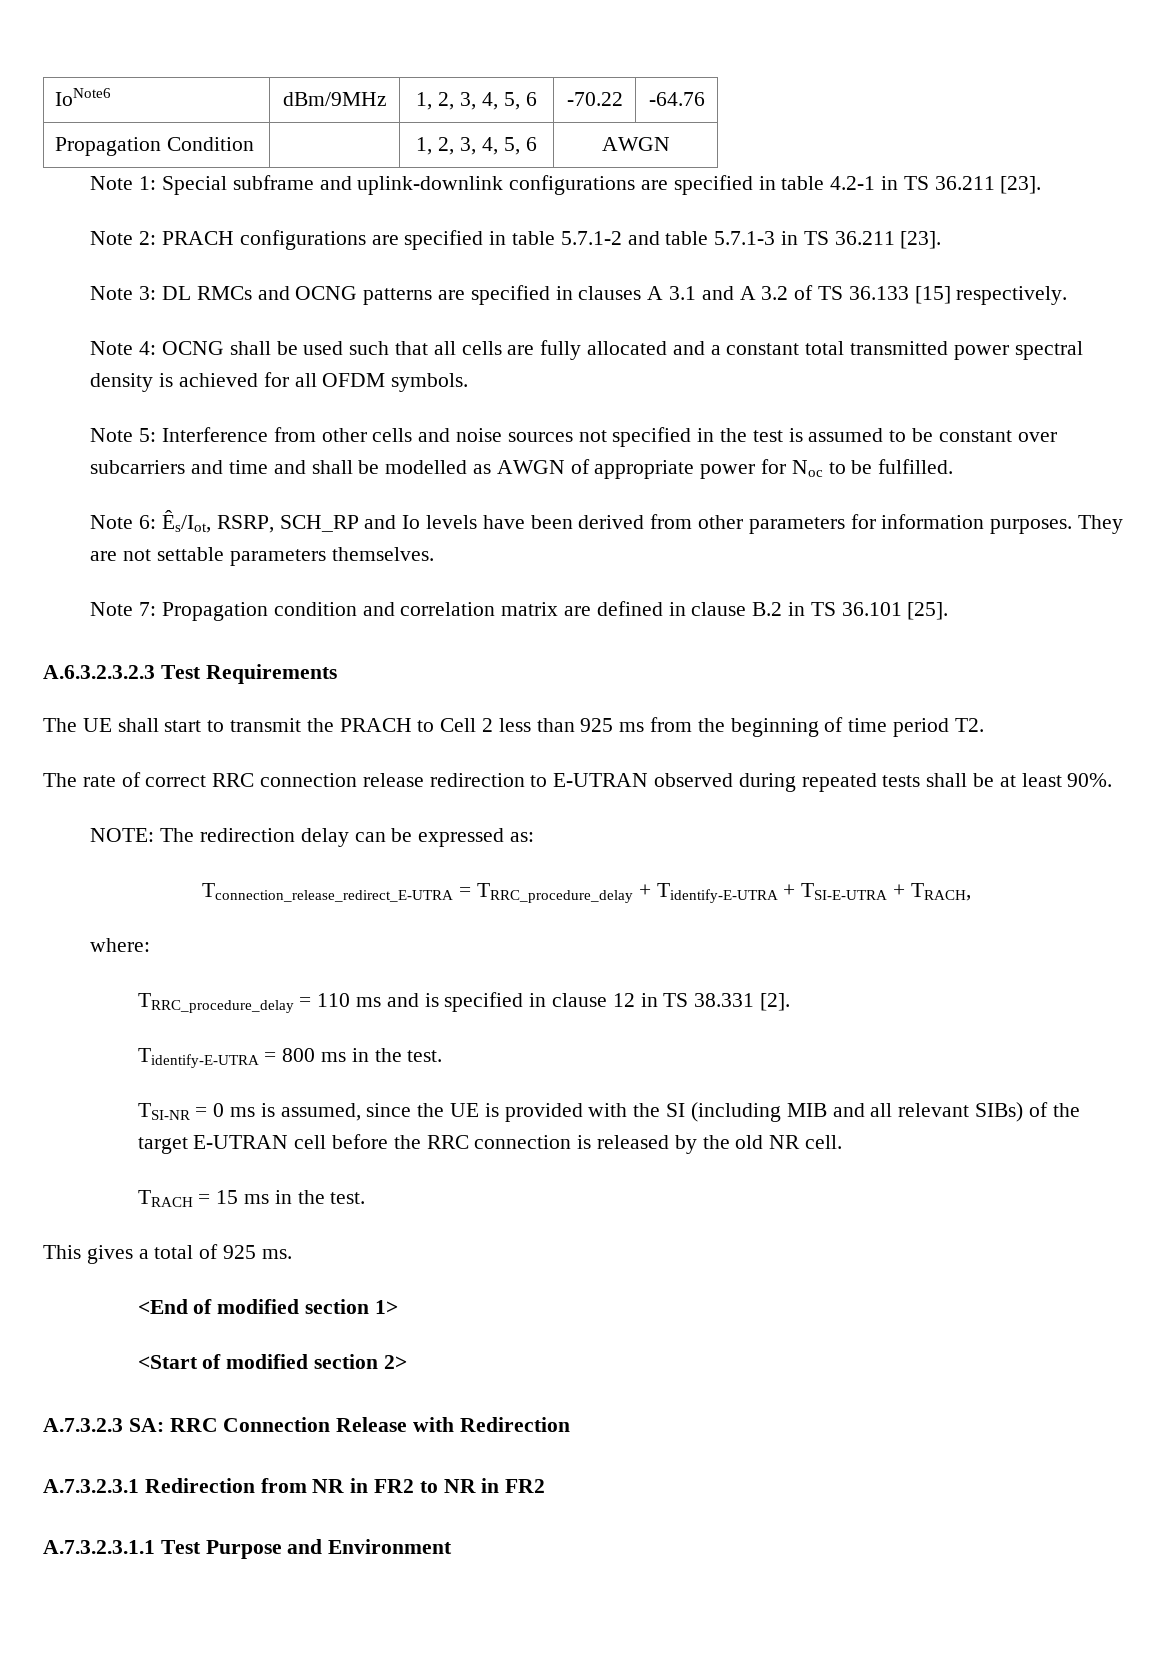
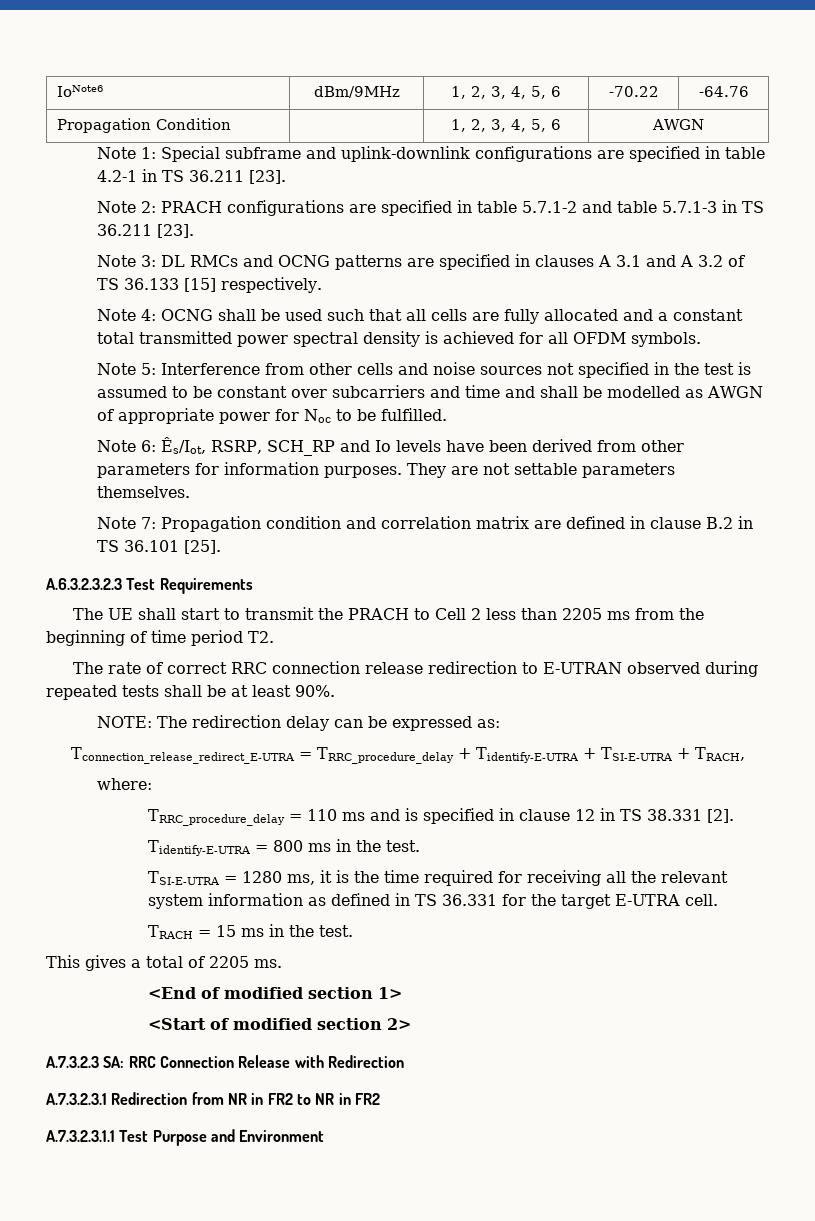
[580,718,614,732] 925 -> [561,608,602,620] 2205
[137,1102,1080,1122] [137,1134,801,1154] TSI-NR = 0 ms is assumed, since the UE is provided with the SI (including MIB and all relevant SIBs) of the target E-UTRAN cell before the RRC connection is released by the old NR -> [147,870,728,886] [147,893,680,909] TSI-E-UTRA = 1280 ms, it is the time required for receiving all the relevant system information as defined in TS 36.331 for the target E-UTRA
[223,1245,257,1259] 925 -> [209,956,249,968] 2205

